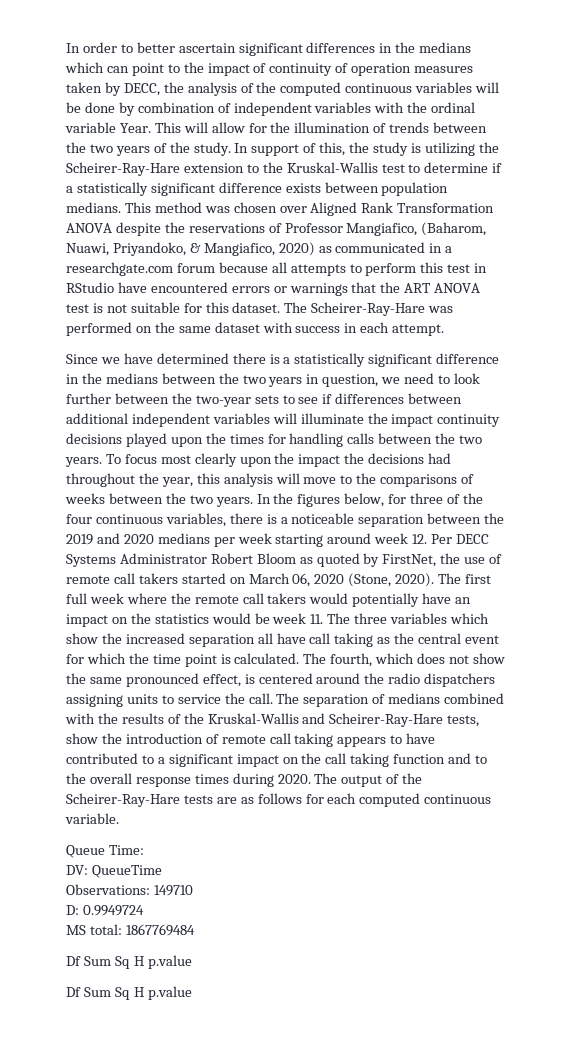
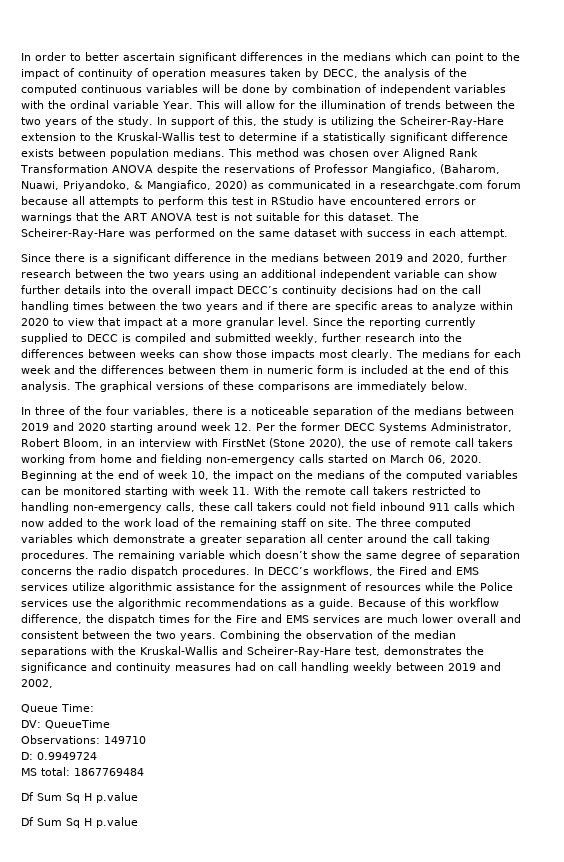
[100,353,366,367] we have determined there is a statistically -> [55,253,109,262] there is a
[218,373,480,387] [66,393,463,407] [66,413,501,427] [66,433,483,447] [65,453,452,467] [66,473,475,487] [65,493,407,507] the two years in question, we need to look further between the two-year sets to see if differences between additional independent variables will illuminate the impact continuity decisions played upon the times for handling calls between the two years. To focus most clearly upon the impact the decisions had throughout the year, this analysis will move to the comparisons of weeks between the two years. In the figures below, for -> [375,253,507,263] [21,269,497,280] [21,285,481,296] [21,301,513,312] [21,317,476,328] [21,333,462,344] [21,349,521,360] [21,365,509,374] [21,381,468,392] [21,407,31,415] 2019 and 2020, further research between the two years using an additional independent variable can show further details into the overall impact DECC’s continuity decisions had on the call handling times between the two years and if there are specific areas to analyze within 2020 to view that impact at a more granular level. Since the reporting currently supplied to DECC is compiled and submitted weekly, further research into the differences between weeks can show those impacts most clearly. The medians for each week and the differences between them in numeric form is included at the end of this analysis. The graphical versions of these comparisons are immediately below. // In
[95,514,163,524] continuous -> (129, 410) none
[427,513,505,524] [66,533,272,547] between the 2019 and 2020 medians per week -> [377,406,514,415] [21,422,106,431] of the medians between 2019 and 2020
[456,534,490,544] [66,553,437,567] DECC Systems Administrator Robert Bloom as quoted by FirstNet, -> [279,422,512,433] [21,438,345,448] the former DECC Systems Administrator, Robert Bloom, in an interview with FirstNet (Stone 2020),
[181,573,492,587] [66,593,472,607] [66,613,324,627] started on March 06, 2020 (Stone, 2020). The first full week where the remote call takers would potentially have an impact on the statistics would be week 11. -> [21,454,482,465] [21,470,518,481] [21,486,481,497] [21,502,515,513] [21,518,352,529] working from home and fielding non-emergency calls started on March 06, 2020. Beginning at the end of week 10, the impact on the medians of the computed variables can be monitored starting with week 11. With the remote call takers restricted to handling non-emergency calls, these call takers could not field inbound 911 calls which now added to the work load of the remaining staff on site.
(388, 618) none -> [415,518,471,529] computed
[66,633,500,647] [66,653,505,667] [66,673,496,687] [66,693,505,707] [65,713,480,727] [66,733,436,747] [66,753,488,767] [66,773,423,787] [66,793,492,807] [65,813,119,824] show the increased separation all have call taking as the central event for which the time point is calculated. The fourth, which does not show the same pronounced effect, is centered around the radio dispatchers assigning units to service the call. The separation of medians combined with the results of the Kruskal-Wallis and Scheirer-Ray-Hare tests, show the introduction of remote call taking appears to have contributed to a significant impact on the call taking function and to the overall response times during 2020. The output of the Scheirer-Ray-Hare tests are as follows for each computed continuous variable. -> [113,534,490,545] [21,550,520,561] [21,566,479,577] [21,582,513,593] [21,598,499,609] [21,614,521,625] [21,630,456,641] [21,646,484,657] [21,662,501,673] [21,679,53,688] demonstrate a greater separation all center around the call taking procedures. The remaining variable which doesn’t show the same degree of separation concerns the radio dispatch procedures. In DECC’s workflows, the Fired and EMS services utilize algorithmic assistance for the assignment of resources while the Police services use the algorithmic recommendations as a guide. Because of this workflow difference, the dispatch times for the Fire and EMS services are much lower overall and consistent between the two years. Combining the observation of the median separations with the Kruskal-Wallis and Scheirer-Ray-Hare test, demonstrates the significance and continuity measures had on call handling weekly between 2019 and 2002,

